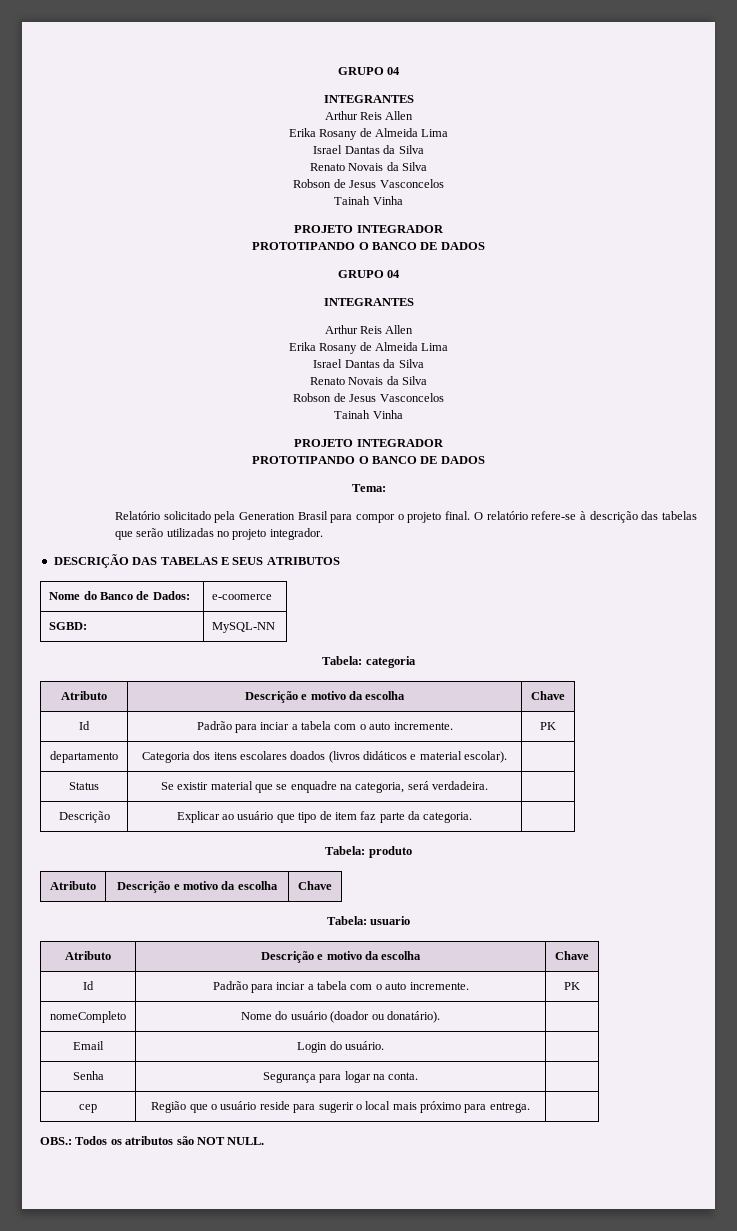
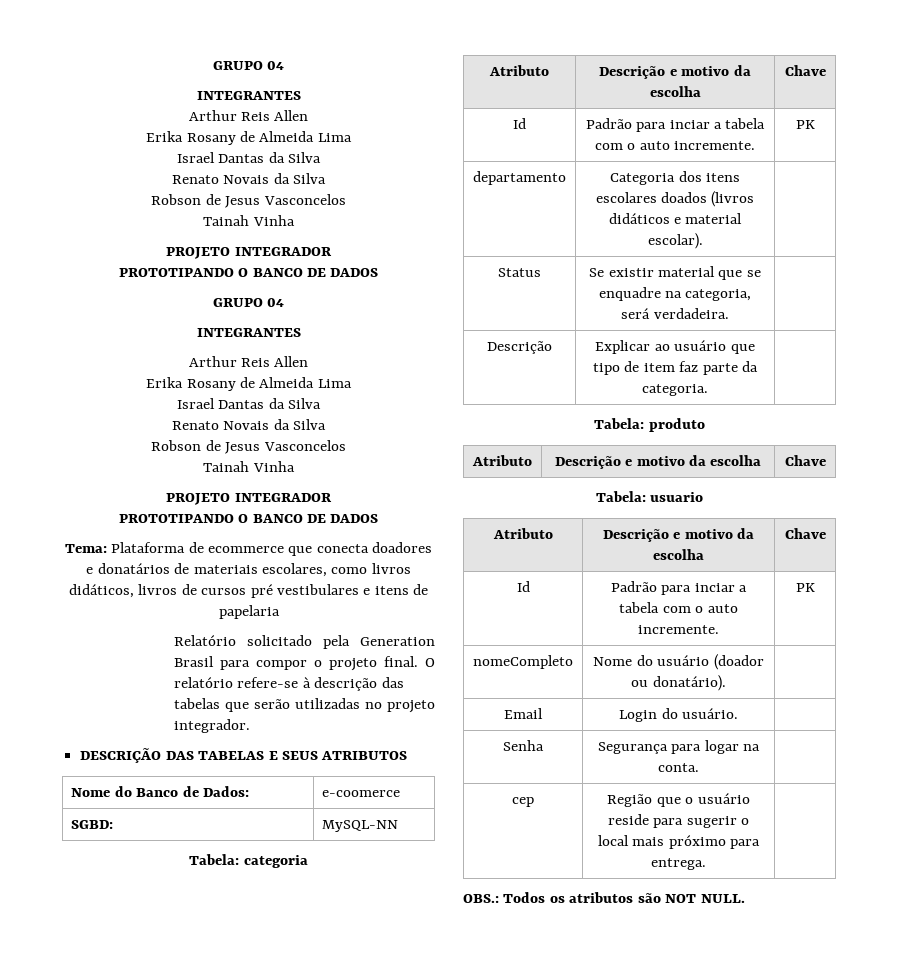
(386, 488) none -> [111,542,433,556] [86,563,411,577] [68,584,429,598] [218,605,280,619] Plataforma de ecommerce que conecta doadores e donatários de materiais escolares, como livros didáticos, livros de cursos pré vestibulares e itens de papelaria

